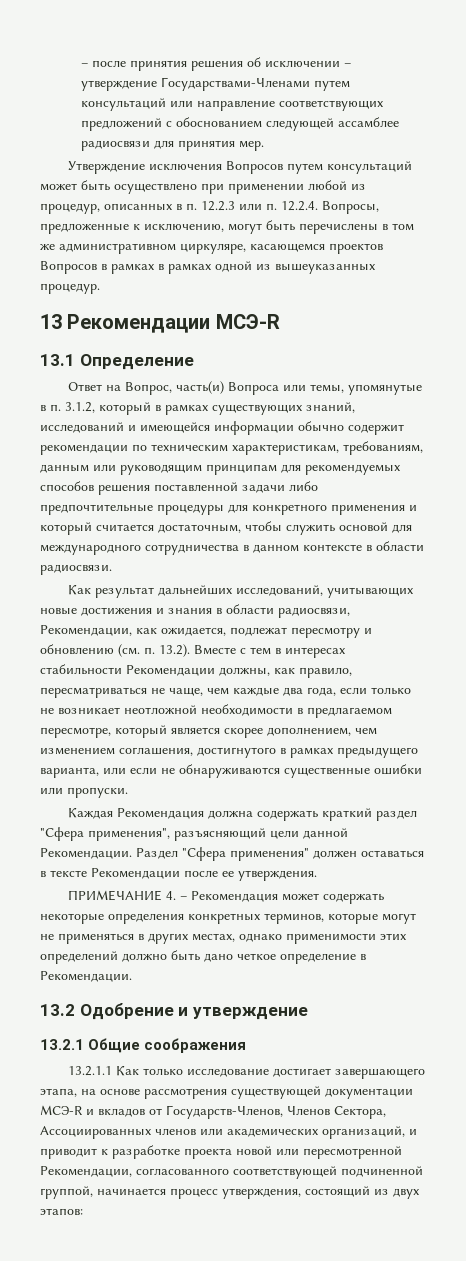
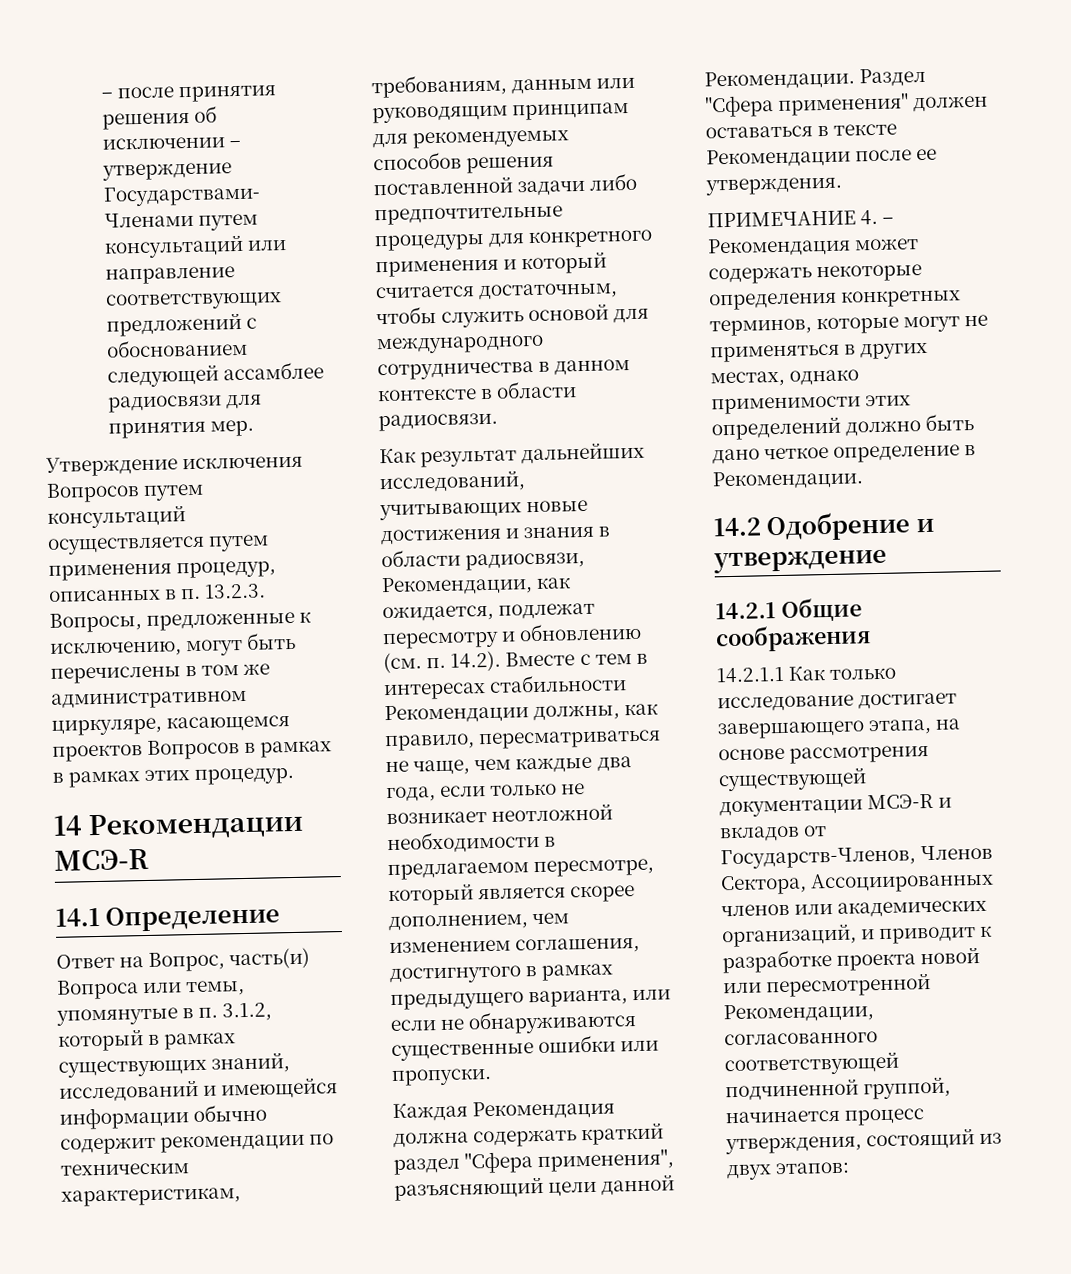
[40,180,366,194] [40,201,318,214] может быть осуществлено при применении любой из процедур, описанных в п. 12.2.3 или п. 12.2.4. -> [47,534,270,555] [48,560,277,581] [48,583,267,602] осуществляется путем применения процедур, описанных в п. 13.2.3.
[215,261,376,274] одной из вышеуказанных -> [144,769,191,782] этих
[40,314,62,329] 13 -> [53,815,82,836] 14
[40,354,75,366] 13.1 -> [55,907,100,927] 14.1
[159,644,190,657] 13.2). -> [450,650,502,672] 14.2).
[40,1004,75,1016] 13.2 -> [713,517,761,537] 14.2
[40,1039,84,1050] 13.2.1 -> [715,602,776,620] 14.2.1
[68,1066,113,1076] 13.2.1.1 -> [716,666,784,684] 14.2.1.1

